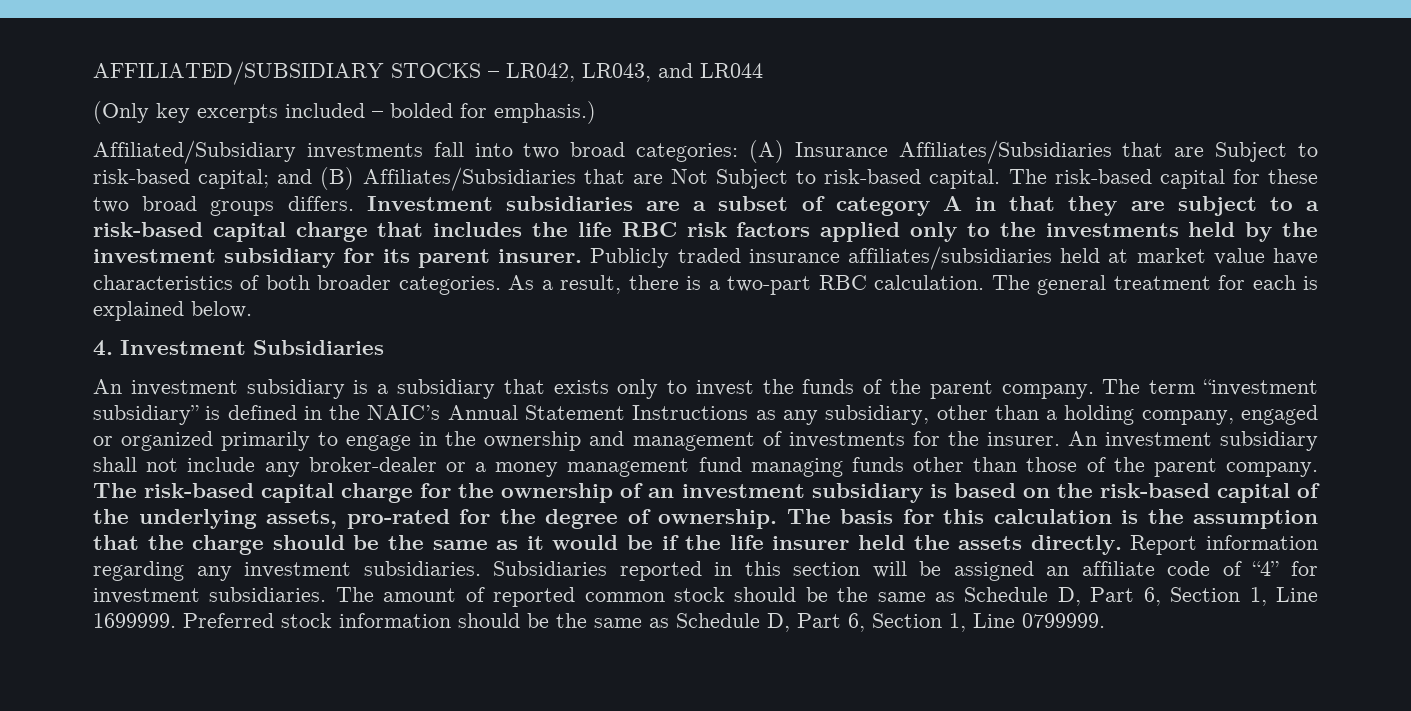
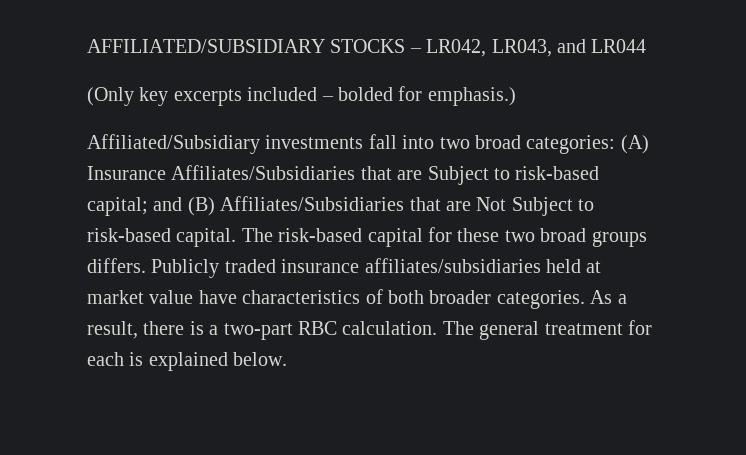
[366,196,1319,216] [93,222,1319,242] [93,248,583,268] Investment subsidiaries are a subset of category A in that they are subject to a risk-based capital charge that includes the life RBC risk factors applied only to the investments held by the investment subsidiary for its parent insurer. -> (146, 265) none
[93,340,384,356] [93,379,1318,399] [93,405,1318,425] [93,431,1318,451] [93,457,1318,477] [93,483,1320,503] [93,509,1318,529] [93,535,1318,555] [93,561,1318,581] [93,587,1319,607] [93,613,1105,632] // 4. Investment Subsidiaries // An investment subsidiary is a subsidiary that exists only to invest the funds of the parent company. The term “investment subsidiary” is defined in the NAIC’s Annual Statement Instructions as any subsidiary, other than a holding company, engaged or organized primarily to engage in the ownership and management of investments for the insurer. An investment subsidiary shall not include any broker-dealer or a money management fund managing funds other than those of the parent company. The risk-based capital charge for the ownership of an investment subsidiary is based on the risk-based capital of the underlying assets, pro-rated for the degree of ownership. The basis for this calculation is the assumption that the charge should be the same as it would be if the life insurer held the assets directly. Report information regarding any investment subsidiaries. Subsidiaries reported in this section will be assigned an affiliate code of “4” for investment subsidiaries. The amount of reported common stock should be the same as Schedule D, Part 6, Section 1, Line 1699999. Preferred stock information should be the same as Schedule D, Part 6, Section 1, Line 0799999. -> (288, 359) none

